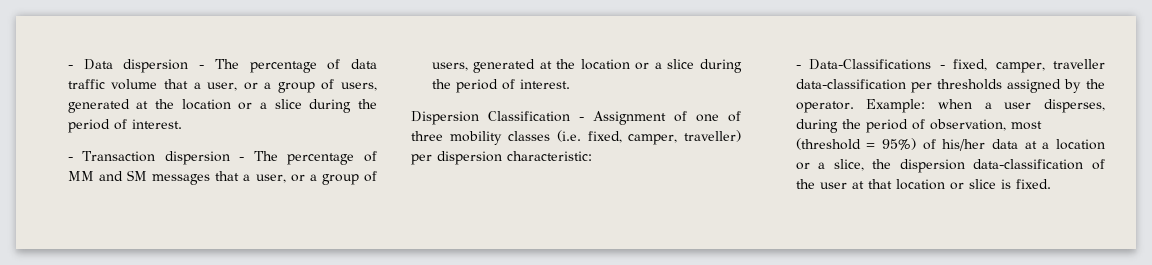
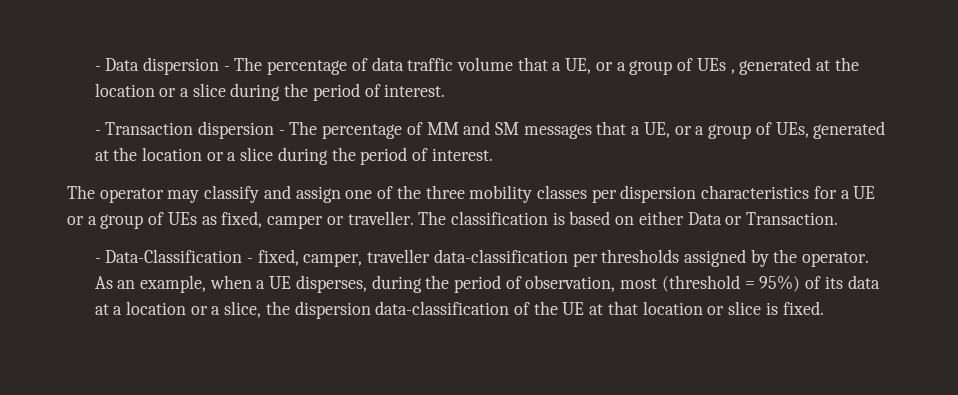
[207,79,377,93] user, or a group of users, -> [565,58,735,75] UE, or a group of UEs ,
[255,171,377,185] [431,62,468,71] user, or a group of users, -> [643,122,809,139] UE, or a group of UEs,
[411,111,687,125] Dispersion Classification - Assignment of -> [67,185,341,203] The operator may classify and assign
(741, 116) none -> [396,185,421,199] the
[557,130,741,145] [411,151,592,165] [795,59,932,70] (i.e. fixed, camper, traveller) per dispersion characteristic: // - Data-Classifications -> [591,185,876,203] [67,211,839,229] [94,249,243,263] per dispersion characteristics for a UE or a group of UEs as fixed, camper or traveller. The classification is based on either Data or Transaction. // - Data-Classification
[866,99,926,113] Example: -> [94,275,206,293] As an example,
[1004,102,1032,109] user -> [269,276,292,289] UE
[942,139,986,151] his/her -> [824,276,843,289] its
[819,182,847,189] user -> [562,302,585,315] UE

